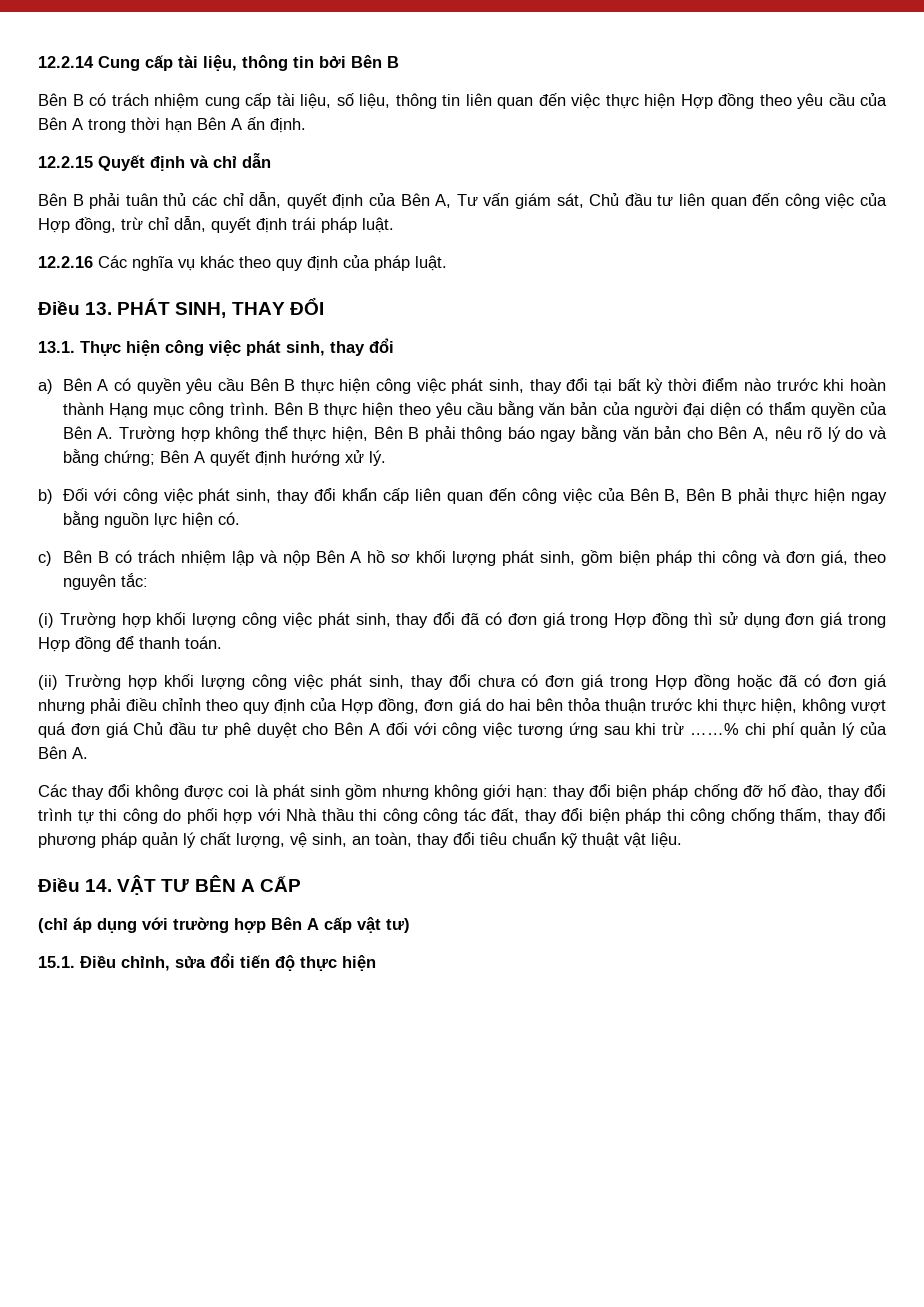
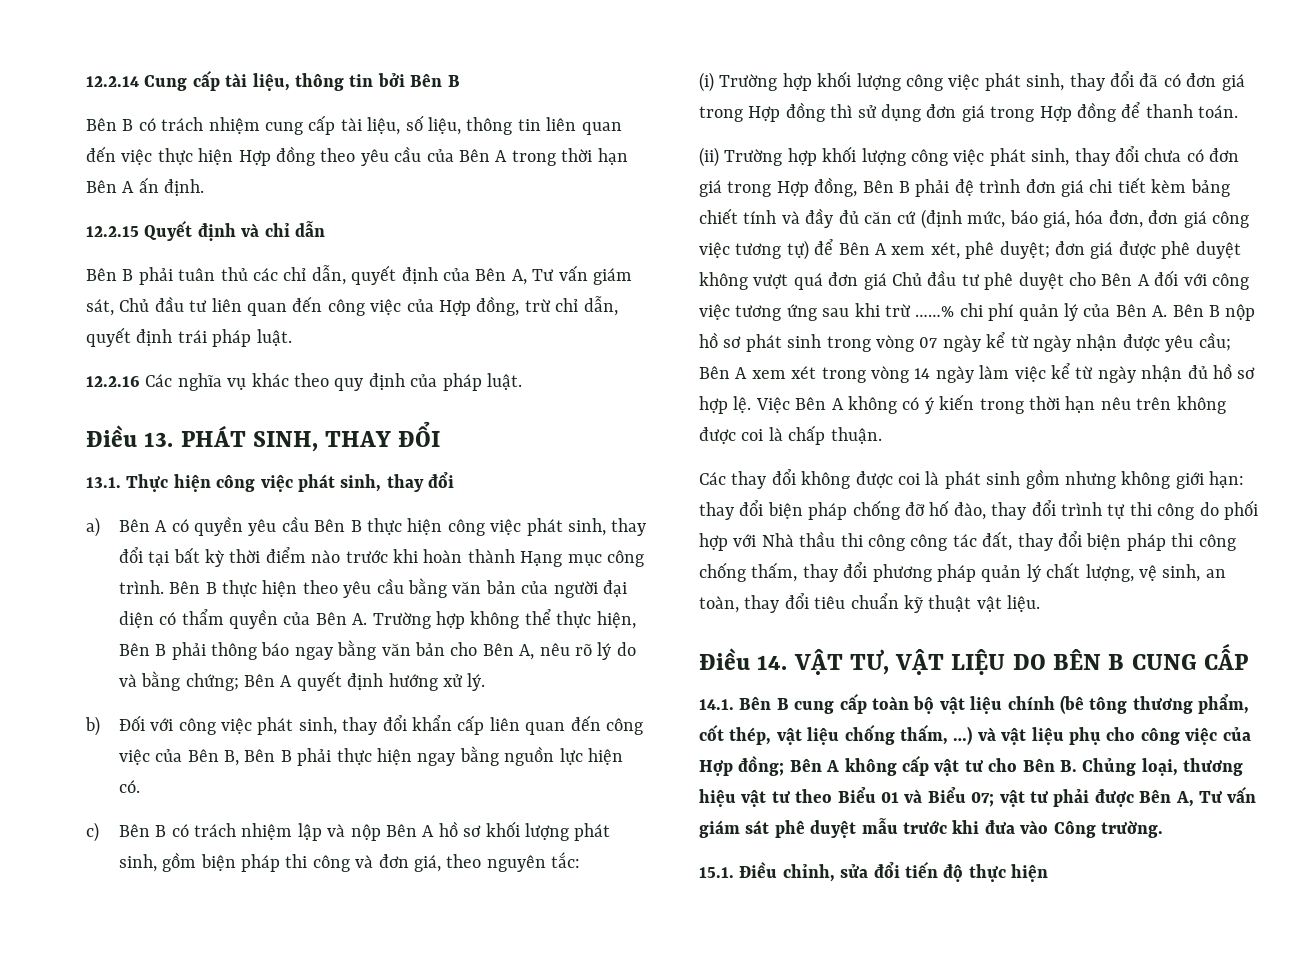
[694,674,888,690] [38,698,797,714] đồng hoặc đã có đơn giá nhưng phải điều chỉnh theo quy định của Hợp đồng, đơn giá do hai bên thỏa thuận trước khi thực hiện, -> [814,177,1230,197] [699,208,1249,229] [699,239,1241,260] đồng, Bên B phải đệ trình đơn giá chi tiết kèm bảng chiết tính và đầy đủ căn cứ (định mức, báo giá, hóa đơn, đơn giá công việc tương tự) để Bên A xem xét, phê duyệt; đơn giá được phê duyệt
(88, 753) none -> [1172,304,1256,321] [699,332,1231,352] [699,363,1256,383] [699,394,1226,414] [699,425,882,445] Bên B nộp hồ sơ phát sinh trong vòng 07 ngày kể từ ngày nhận được yêu cầu; Bên A xem xét trong vòng 14 ngày làm việc kể từ ngày nhận đủ hồ sơ hợp lệ. Việc Bên A không có ý kiến trong thời hạn nêu trên không được coi là chấp thuận.
[161,875,301,892] [38,917,319,933] TƯ BÊN A CẤP // (chỉ áp dụng với trường hợp Bên A -> [849,643,1248,675] [699,694,1250,714] [699,725,1251,745] [699,756,897,776] TƯ, VẬT LIỆU DO BÊN B CUNG CẤP // 14.1. Bên B cung cấp toàn bộ vật liệu chính (bê tông thương phẩm, cốt thép, vật liệu chống thấm, …) và vật liệu phụ cho công việc của Hợp đồng; Bên A không
[386,918,410,933] tư) -> [964,758,1244,776] [699,787,1257,807] [699,818,1163,838] tư cho Bên B. Chủng loại, thương hiệu vật tư theo Biểu 01 và Biểu 07; vật tư phải được Bên A, Tư vấn giám sát phê duyệt mẫu trước khi đưa vào Công trường.

